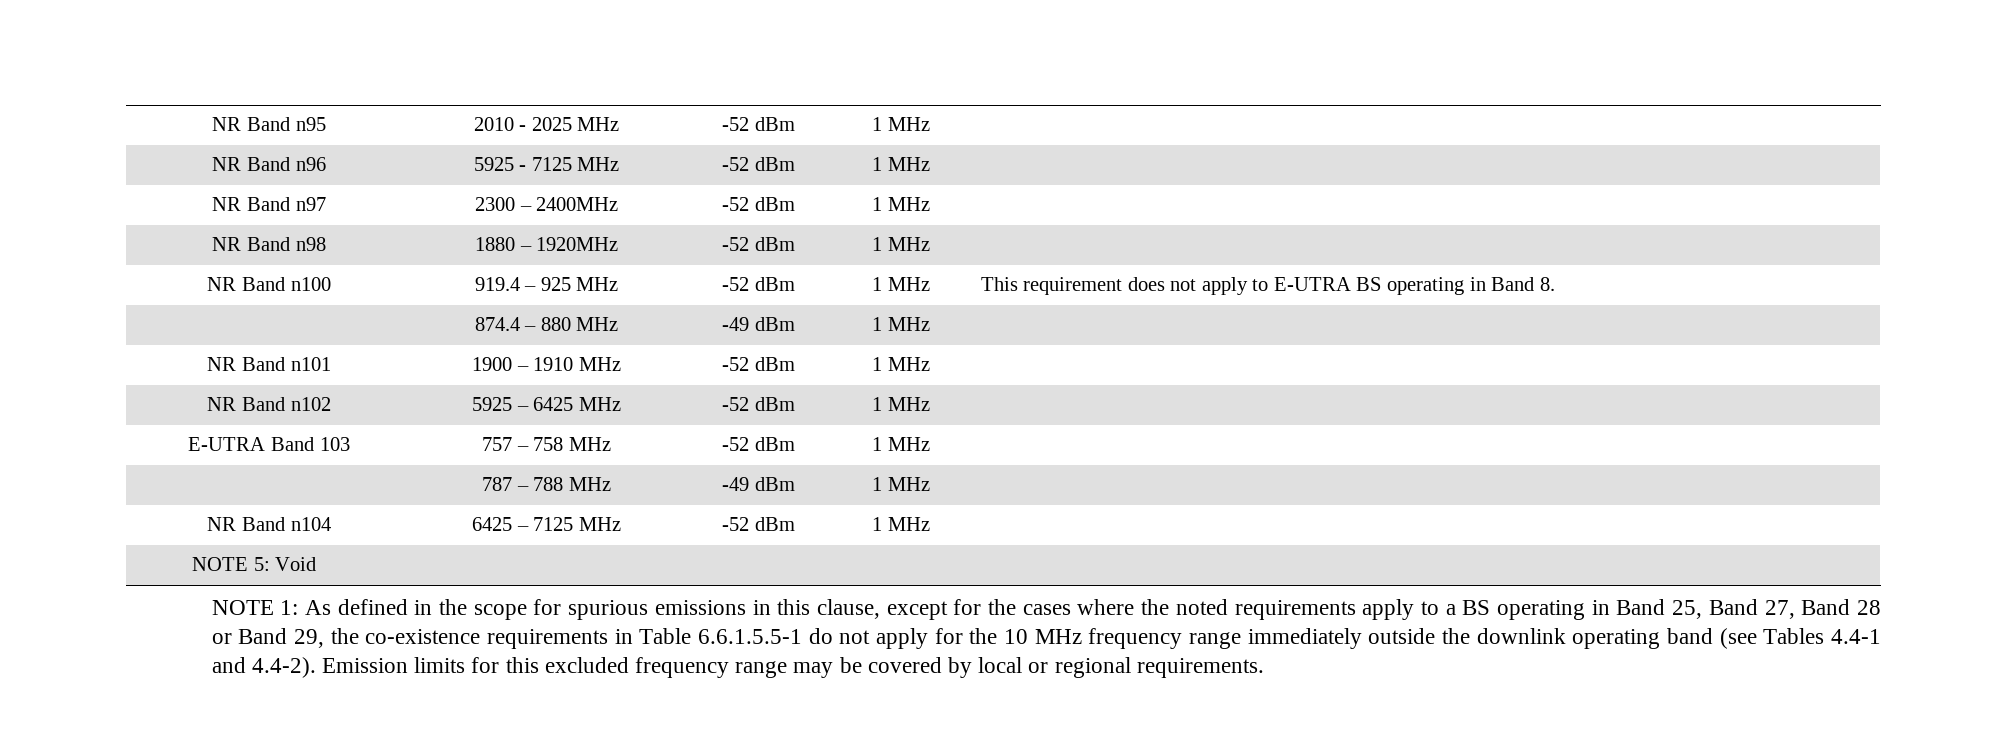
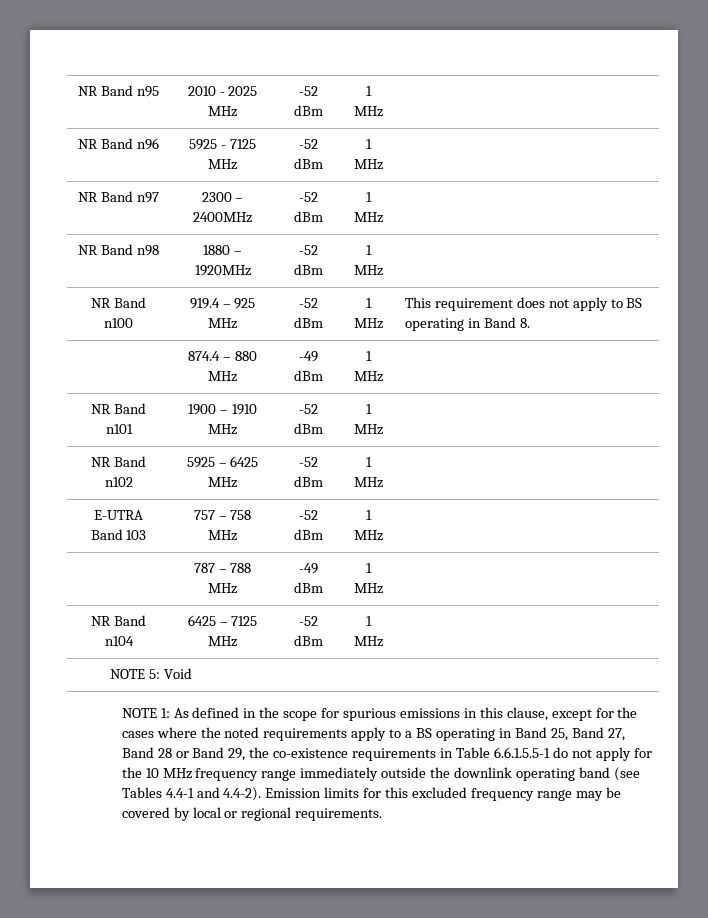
[1273,277,1351,291] E-UTRA -> (623, 303) none

